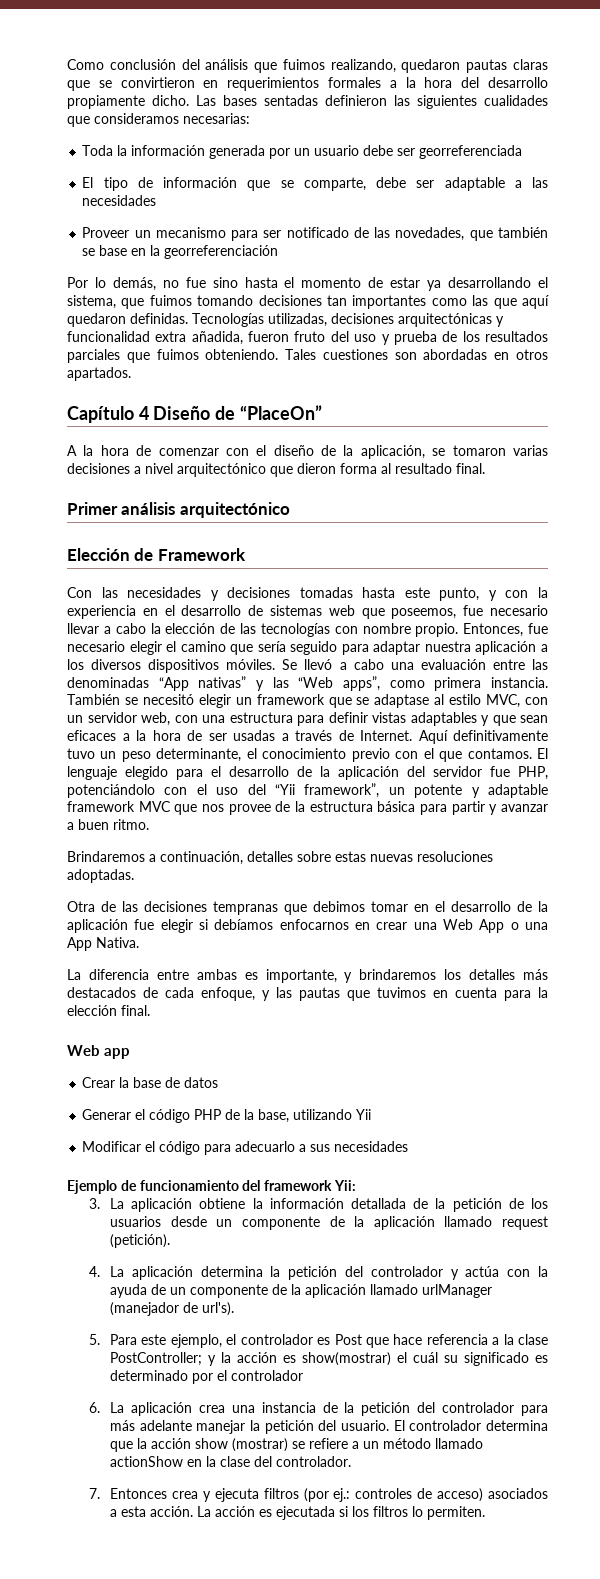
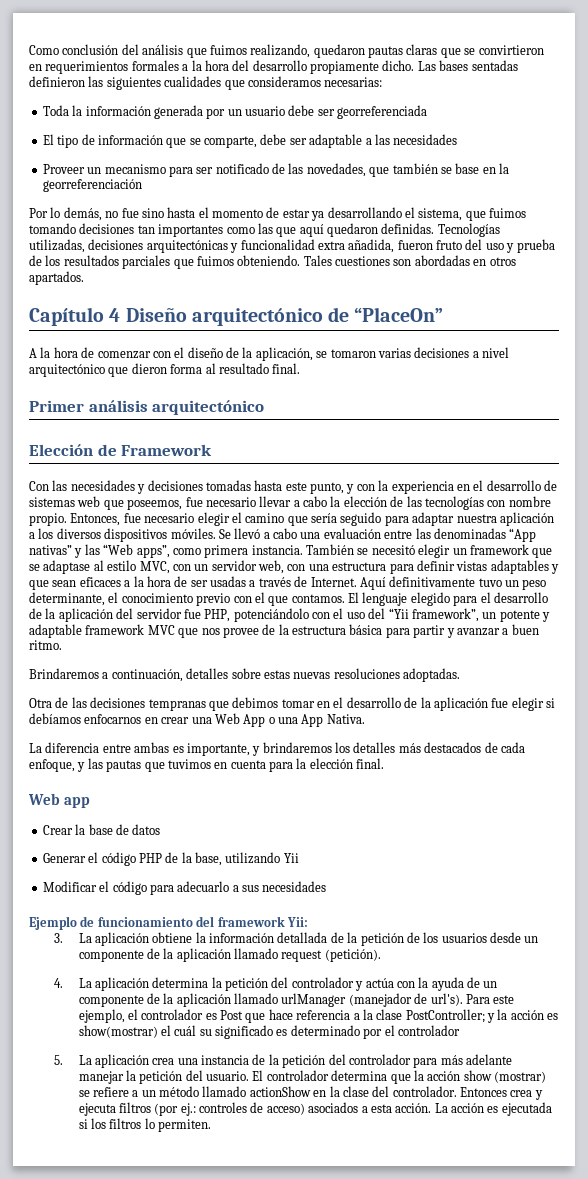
(211, 413) none -> [191,308,323,326] arquitectónico
[88,1334,100,1345] // 5. -> (463, 999) none
[88,1402,100,1413] 6. -> [53,1055,63,1065] 5.
[88,1488,100,1499] // 7. -> (457, 1091) none

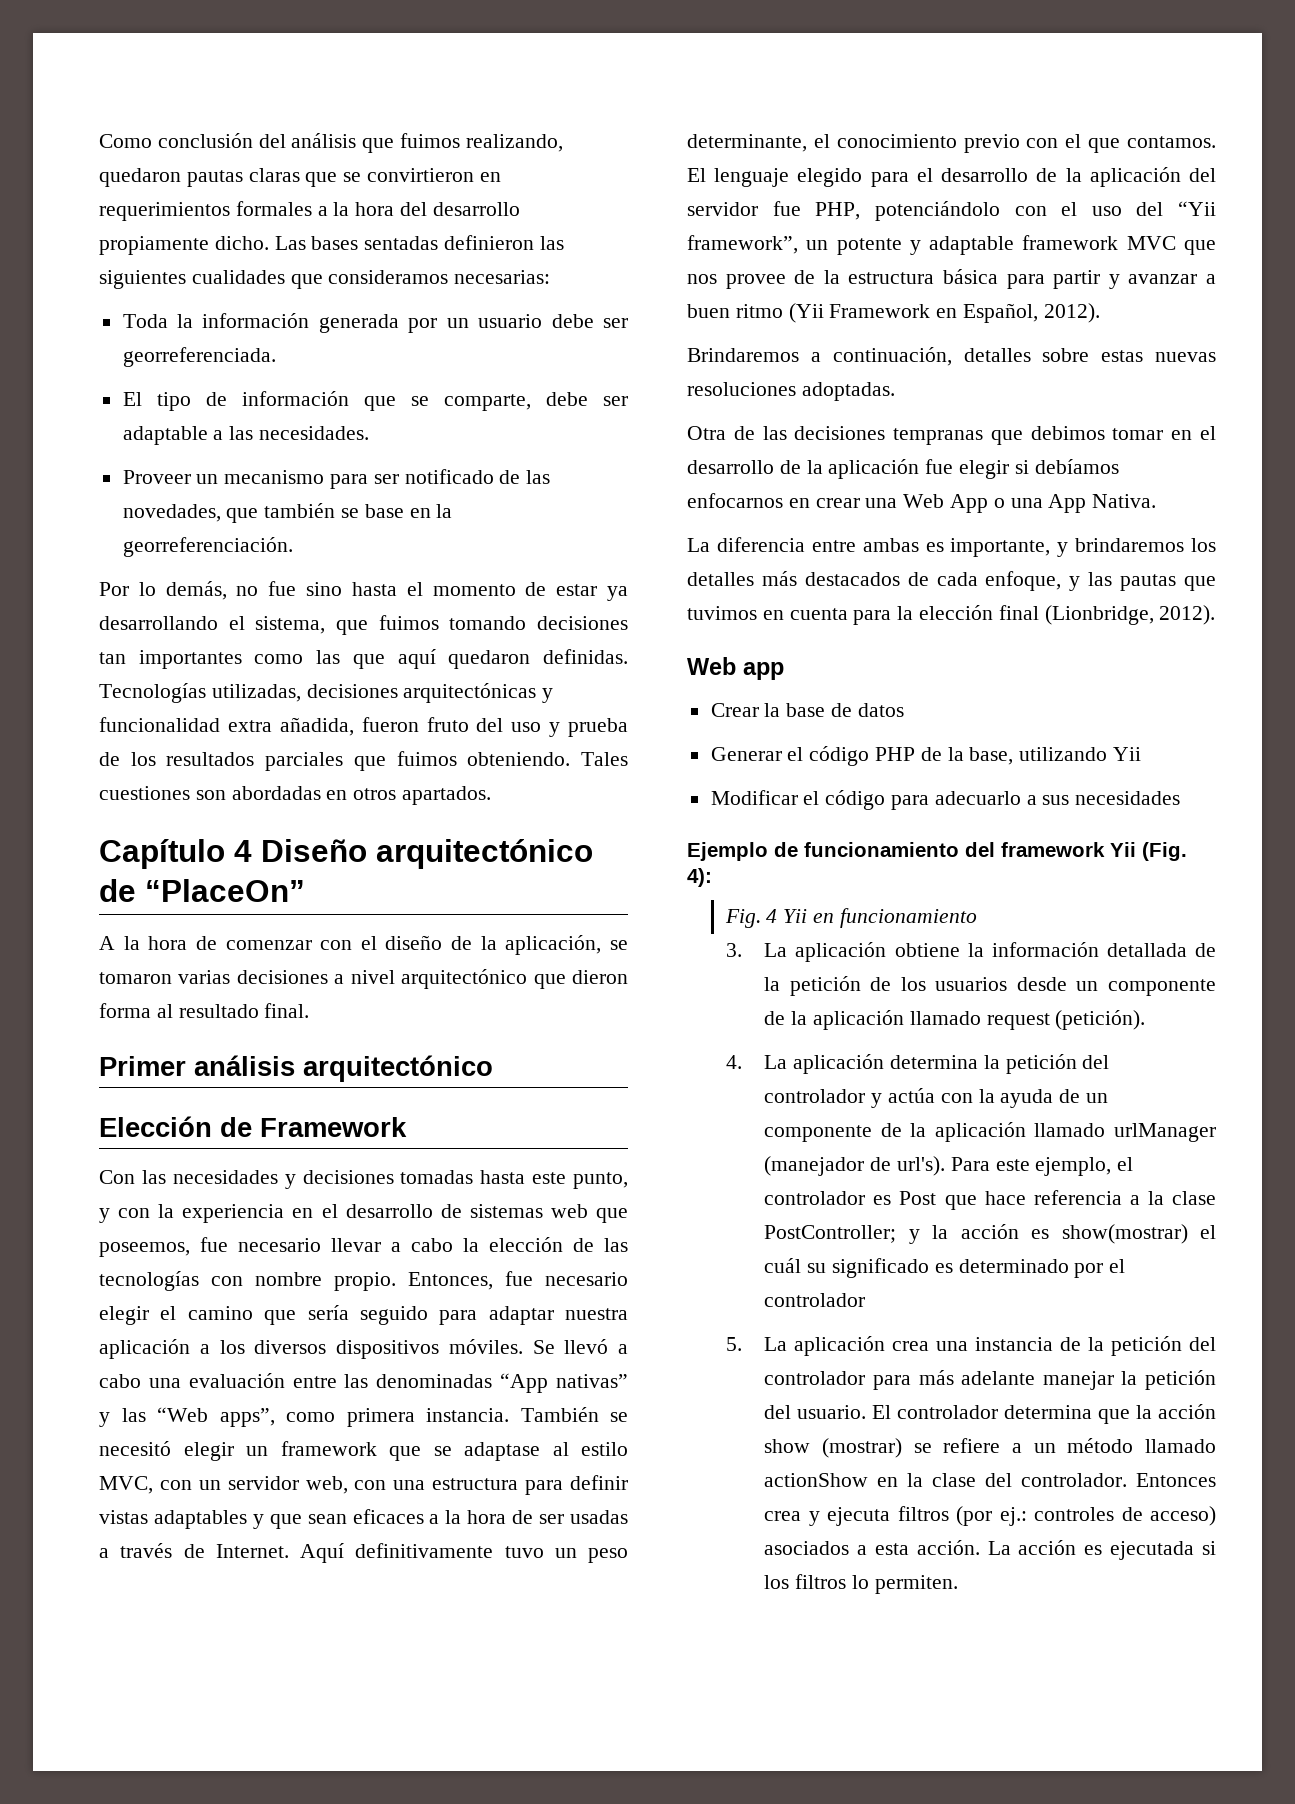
[337,105,428,119] georreferenciada -> [122,347,276,367] georreferenciada.
[393,134,458,145] necesidades -> [259,426,370,440] necesidades.
[42,179,142,192] georreferenciación -> [122,537,293,557] georreferenciación.
[29,640,62,650] ritmo. -> [735,303,1100,323] ritmo (Yii Framework en Español, 2012).
[356,758,385,769] final. -> [998,605,1216,625] final (Lionbridge, 2012).
[286,917,308,927] Yii: -> [1110,842,1187,861] [687,868,712,887] [724,908,977,928] Yii (Fig. 4): // Fig. 4 Yii en funcionamiento

